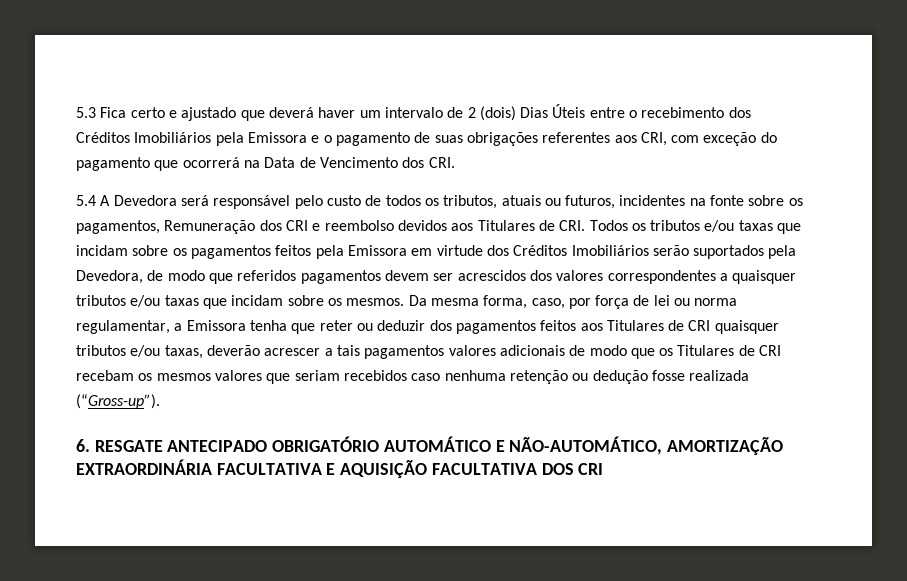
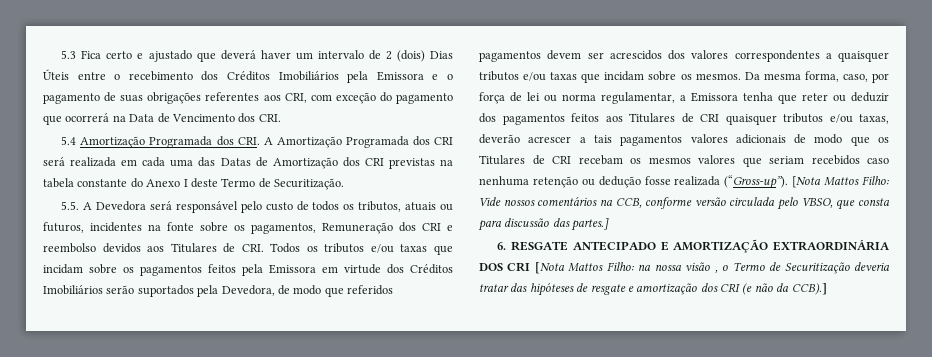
(96, 200) none -> [80,136,453,148] [43,157,453,169] [43,178,344,190] [61,201,80,210] Amortização Programada dos CRI. A Amortização Programada dos CRI será realizada em cada uma das Datas de Amortização dos CRI previstas na tabela constante do Anexo I deste Termo de Securitização. // 5.5.
[76,436,784,455] [76,459,604,478] // 6. RESGATE ANTECIPADO OBRIGATÓRIO AUTOMÁTICO E NÃO-AUTOMÁTICO, AMORTIZAÇÃO EXTRAORDINÁRIA FACULTATIVA E AQUISIÇÃO FACULTATIVA DOS CRI -> [792,176,889,188] [479,197,890,210] [478,218,610,231] [497,239,890,253] [479,262,890,274] [479,283,827,296] [Nota Mattos Filho: Vide nossos comentários na CCB, conforme versão circulada pelo VBSO, que consta para discussão das partes.] // 6. RESGATE ANTECIPADO E AMORTIZAÇÃO EXTRAORDINÁRIA DOS CRI [Nota Mattos Filho: na nossa visão , o Termo de Securitização deveria tratar das hipóteses de resgate e amortização dos CRI (e não da CCB).]

